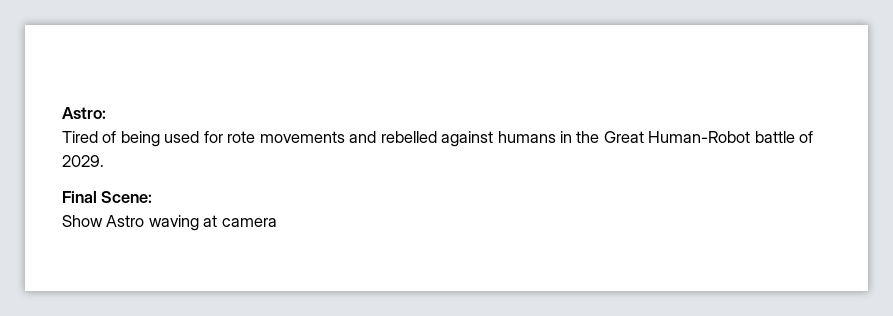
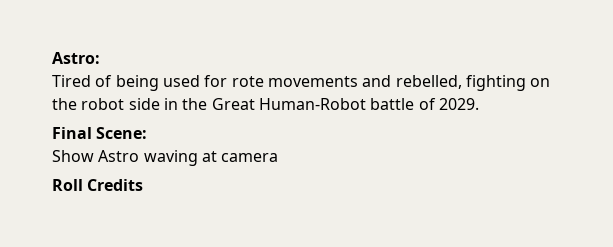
[380,131,556,147] rebelled against humans -> [395,75,551,91] [52,98,160,110] rebelled, fighting on the robot side
(277, 222) none -> [52,179,144,191] // Roll Credits

